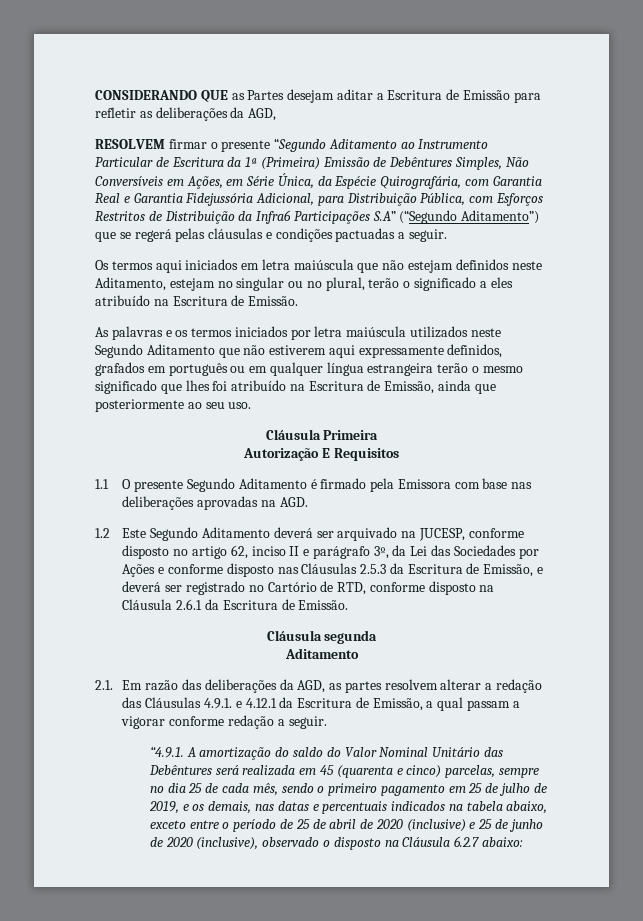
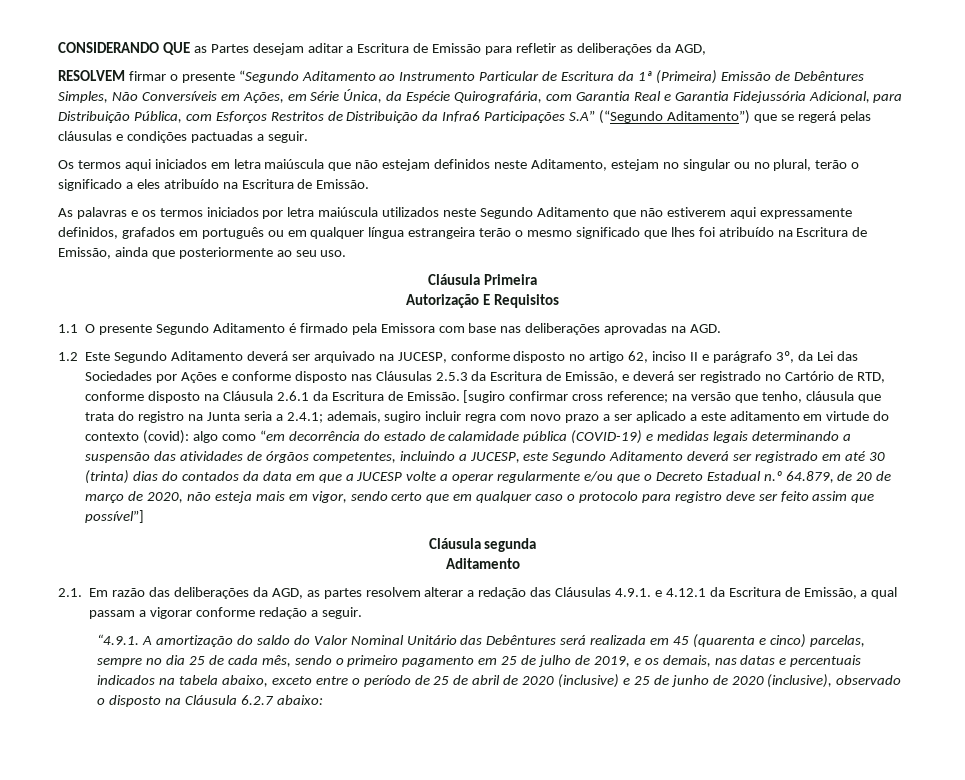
(349, 605) none -> [463,390,881,403] [85,411,890,423] [85,430,851,444] [85,451,885,463] [85,470,892,484] [85,491,875,503] [85,510,145,523] [sugiro confirmar cross reference; na versão que tenho, cláusula que trata do registro na Junta seria a 2.4.1; ademais, sugiro incluir regra com novo prazo a ser aplicado a este aditamento em virtude do contexto (covid): algo como “em decorrência do estado de calamidade pública (COVID-19) e medidas legais determinando a suspensão das atividades de órgãos competentes, incluindo a JUCESP, este Segundo Aditamento deverá ser registrado em até 30 (trinta) dias do contados da data em que a JUCESP volte a operar regularmente e/ou que o Decreto Estadual n.º 64.879, de 20 de março de 2020, não esteja mais em vigor, sendo certo que em qualquer caso o protocolo para registro deve ser feito assim que possível”]

